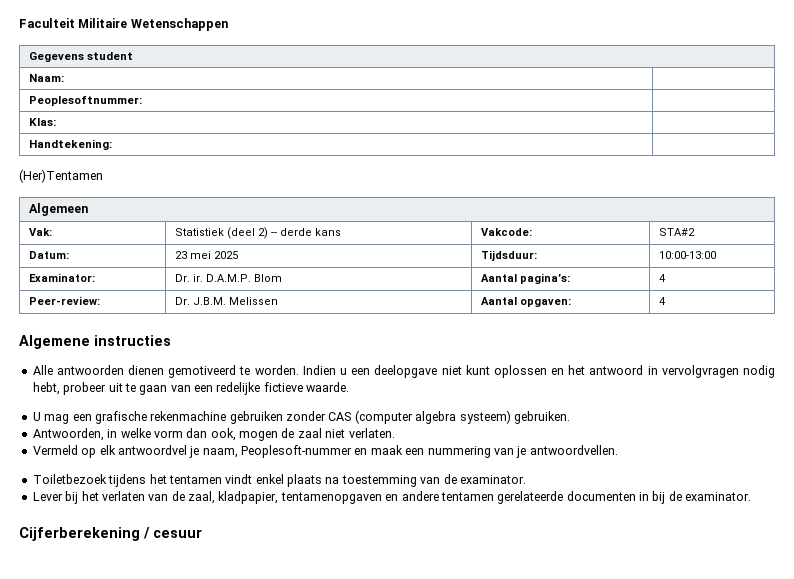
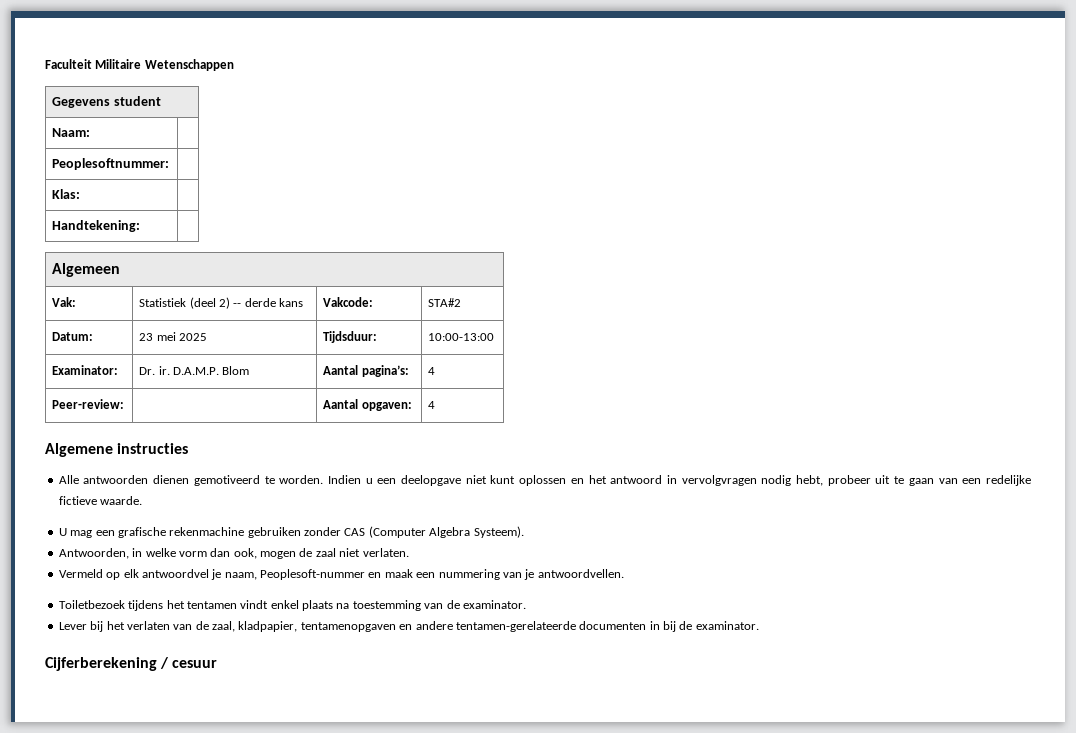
[19,169,103,183] // (Her)Tentamen -> (141, 226) none
[174,297,278,305] Dr. J.B.M. Melissen -> (125, 404) none
[354,410,570,424] (computer algebra systeem) gebruiken. -> [368,526,524,538] (Computer Algebra Systeem).
[440,491,564,504] tentamen gerelateerde -> [455,621,576,632] tentamen-gerelateerde

